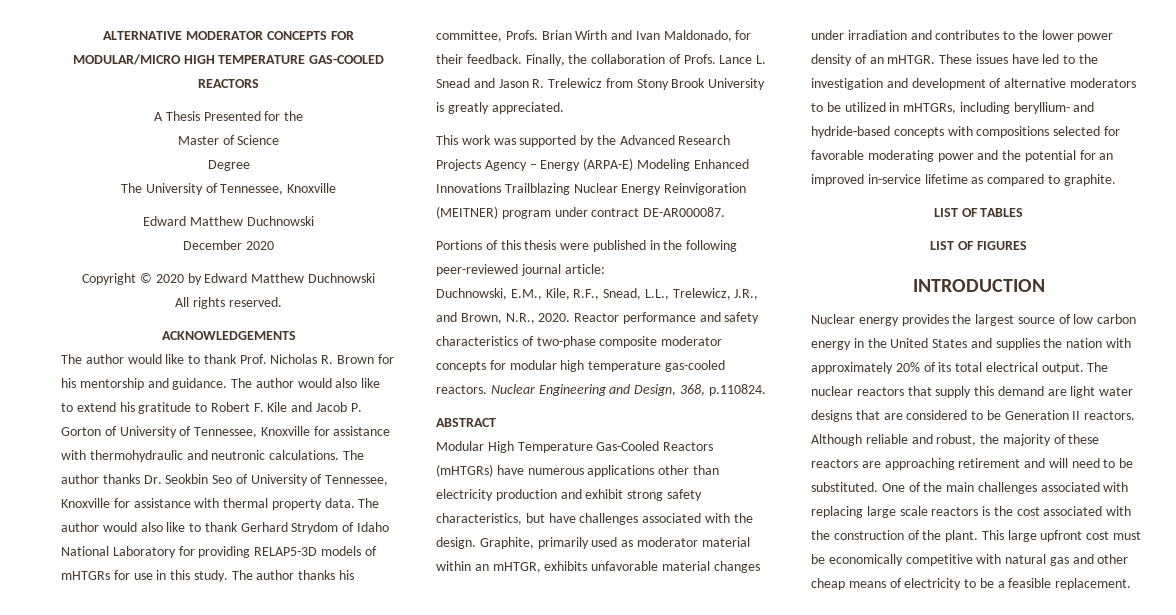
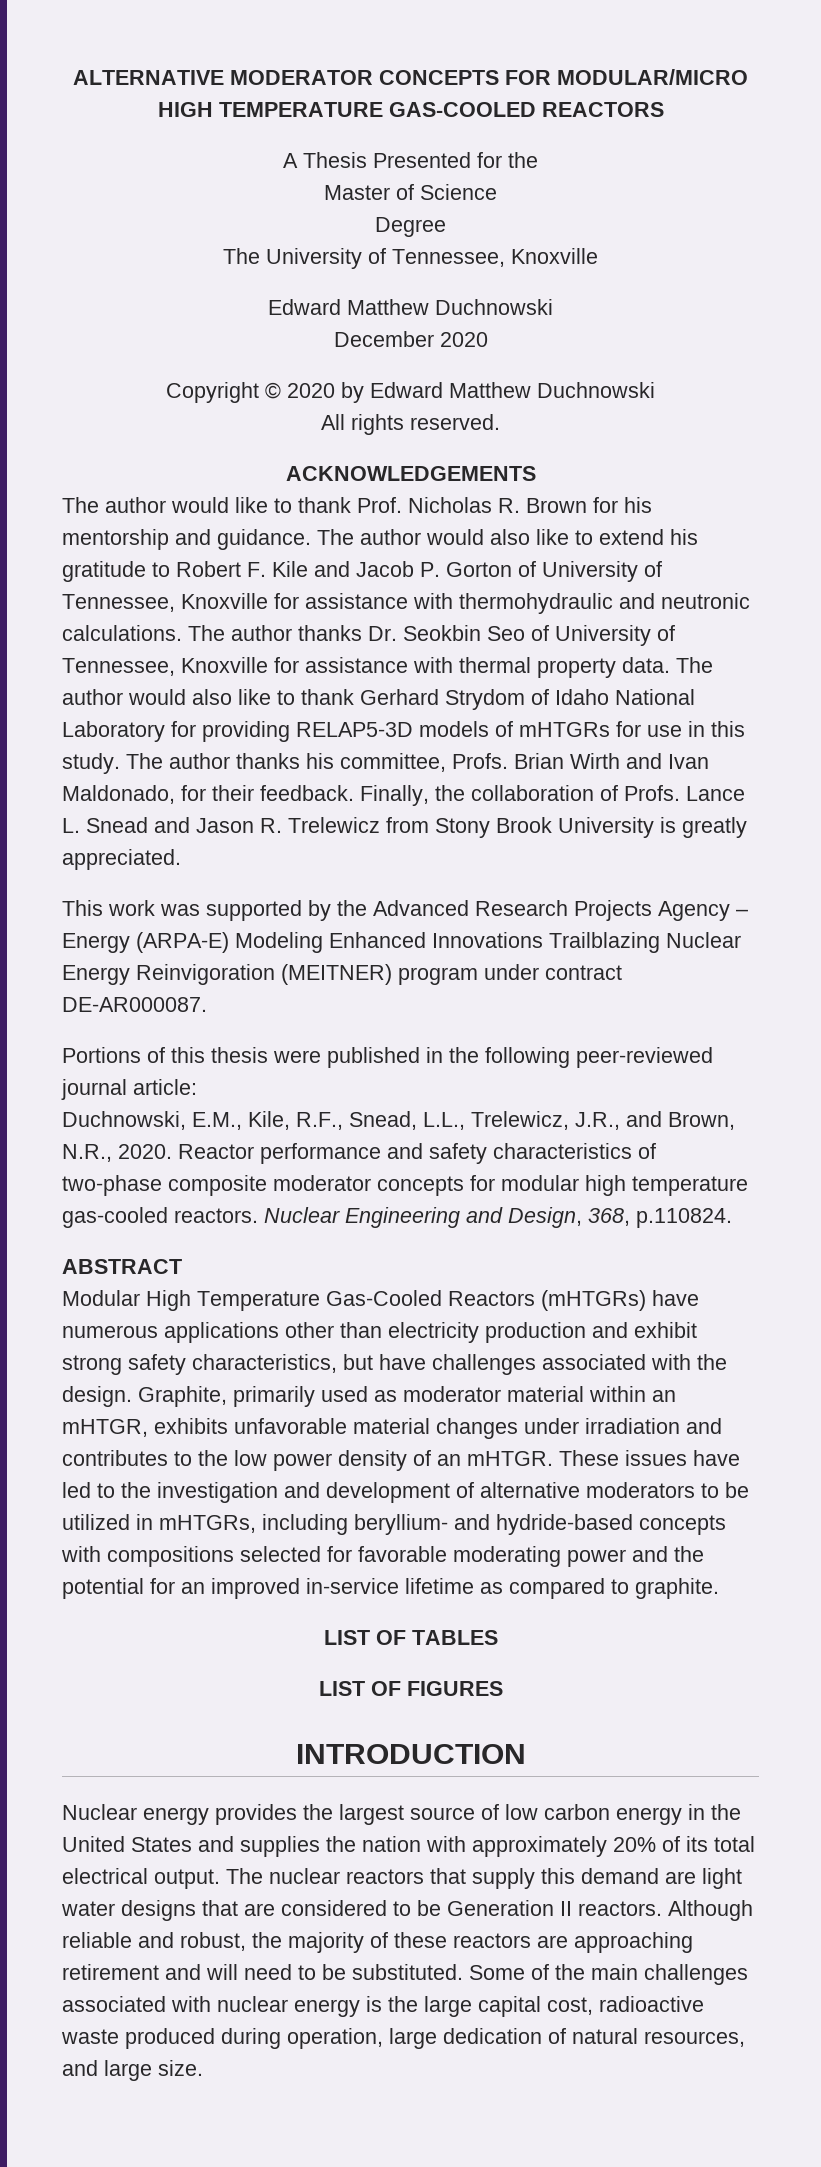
[1041,30,1074,40] lower -> [234,1450,267,1466] low
[881,483,905,492] One -> [469,1965,525,1980] Some
[811,506,1132,518] [811,530,1142,542] [811,554,1129,566] [811,578,1132,590] replacing large scale reactors is the cost associated with the construction of the plant. This large upfront cost must be economically competitive with natural gas and other cheap means of electricity to be a feasible replacement. -> [217,1996,704,2017] [61,2028,745,2049] [62,2060,203,2081] nuclear energy is the large capital cost, radioactive waste produced during operation, large dedication of natural resources, and large size.

